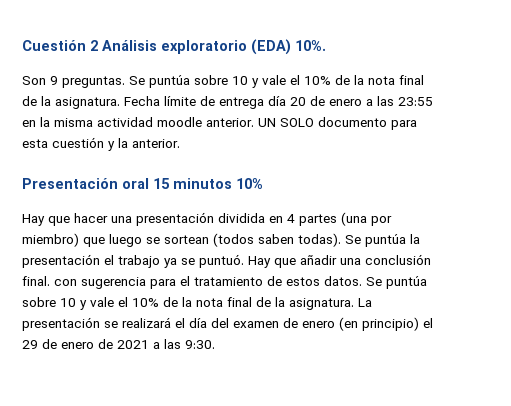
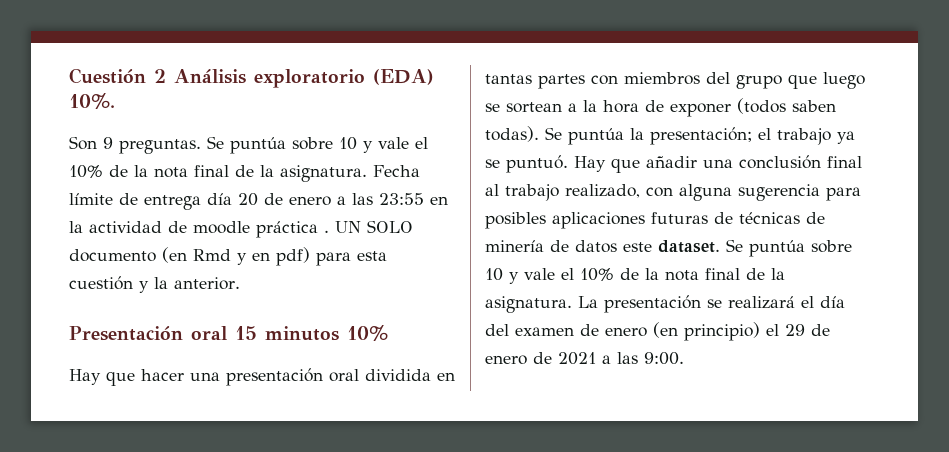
[54,117,387,127] misma actividad moodle anterior. UN SOLO documento -> [89,220,413,238] [69,247,310,266] actividad de moodle práctica . UN SOLO documento (en Rmd y en pdf)
(214, 219) none -> [329,369,359,382] oral
[287,212,392,226] [22,233,209,247] 4 partes (una por miembro) que luego se sortean -> [485,72,865,89] [485,100,731,117] tantas partes con miembros del grupo que luego se sortean a la hora de exponer
[22,254,100,268] presentación -> [650,127,752,145] presentación;
[22,276,362,289] final. con sugerencia para el tratamiento de estos datos. -> [827,156,862,168] [485,184,861,201] [485,212,825,229] [485,240,720,253] final al trabajo realizado, con alguna sugerencia para posibles aplicaciones futuras de técnicas de minería de datos este dataset.
[185,340,215,349] 9:30. -> [644,352,684,365] 9:00.

